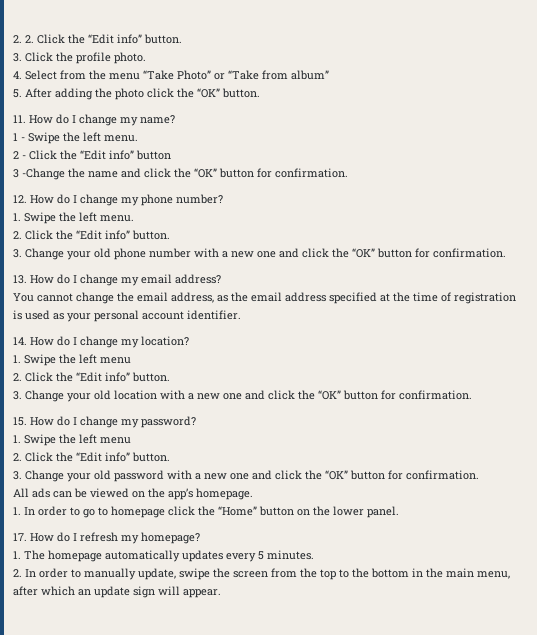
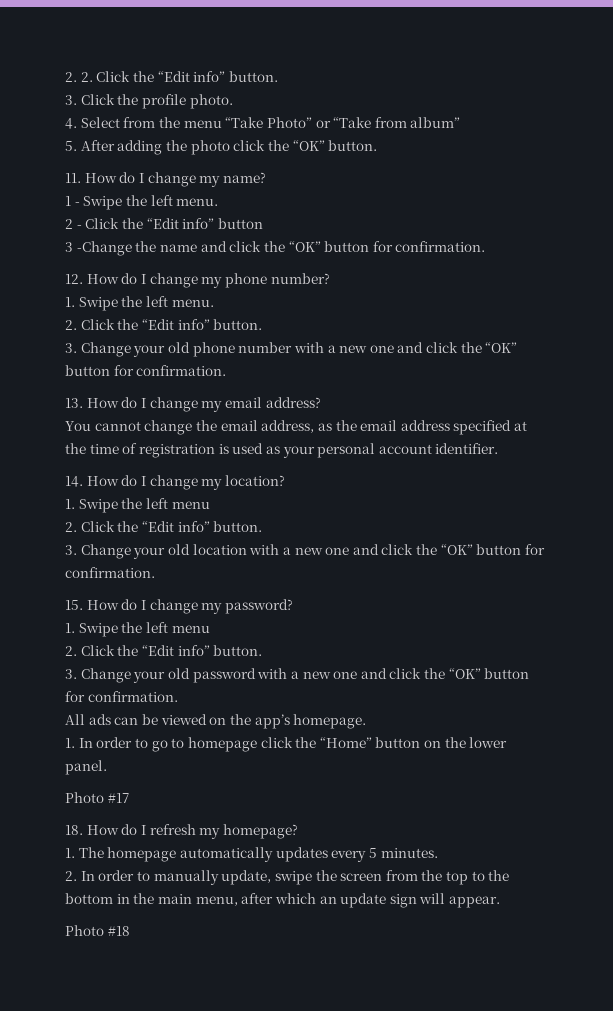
[13,533,27,541] 17. -> [65,792,129,803] [65,825,83,835] Photo #17 // 18.
(221, 593) none -> [65,925,130,936] // Photo #18

